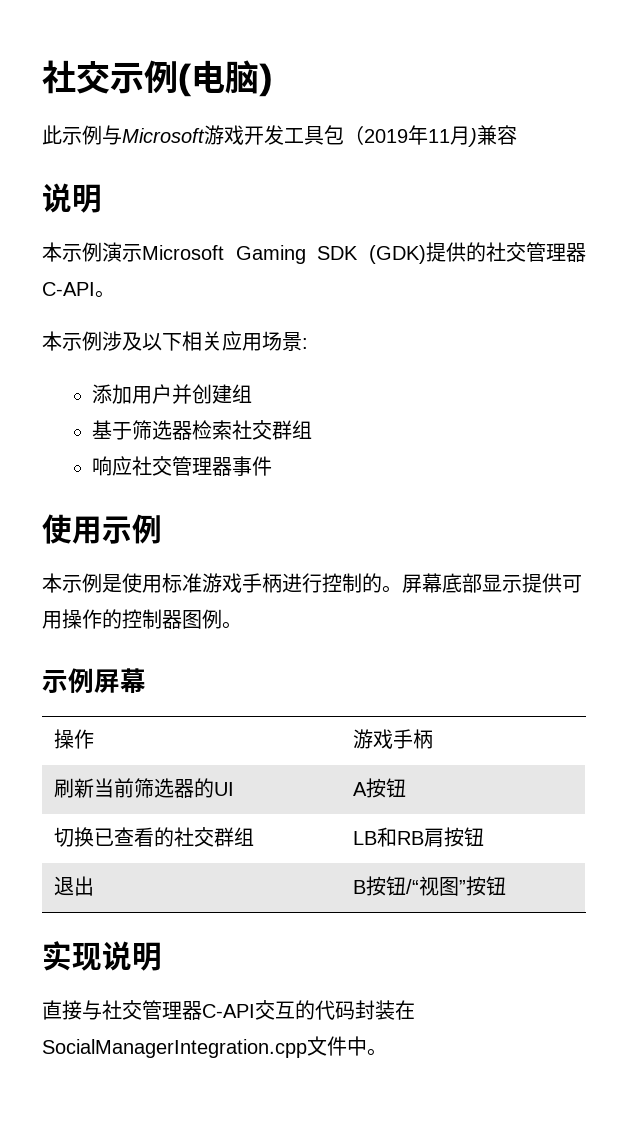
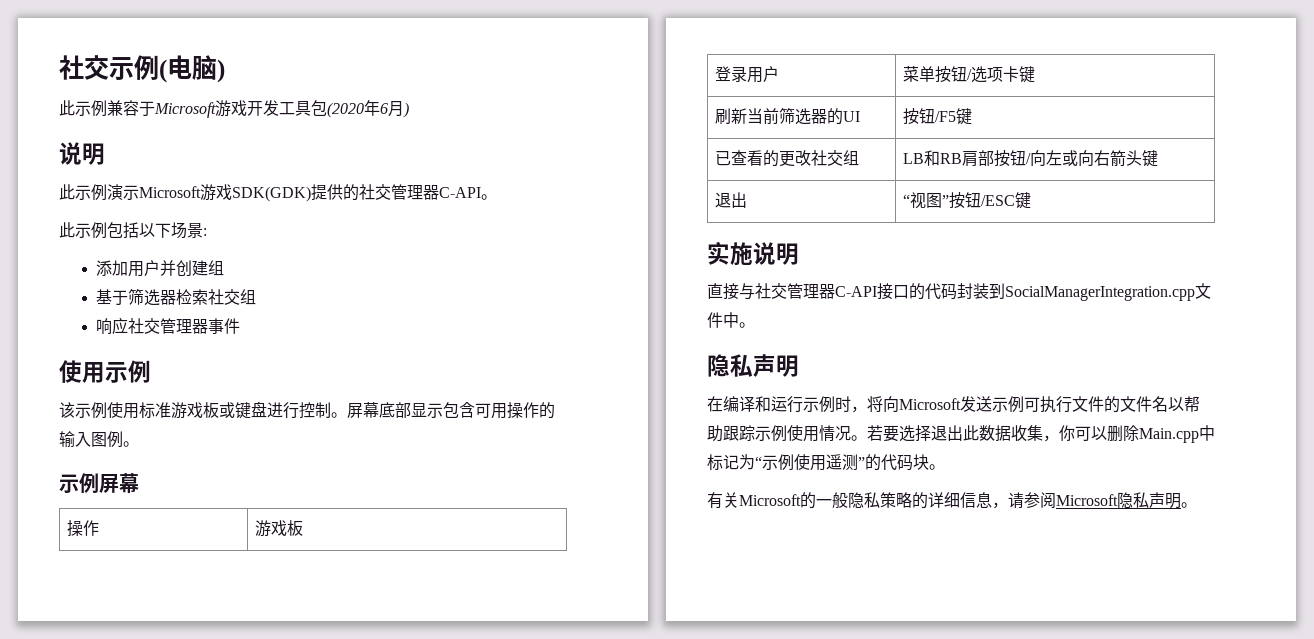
[102,125,122,145] 与 -> [107,100,155,116] 兼容于
[344,125,450,145] （2019年11 -> [327,100,388,118] (2020年6
[477,125,517,145] [42,183,102,213] [42,242,62,262] 兼容 // 说明 // 本 -> [59,142,105,165] [59,184,75,200] // 说明 // 此
[235,245,426,264] Gaming SDK (GDK) -> [200,184,311,202] 游戏SDK(GDK)
[42,331,262,351] 本示例涉及以下相关应用 -> [59,222,171,239] 此示例包括以下
[271,420,292,440] 群 -> (241, 297) none
[42,573,122,593] 本示例是 -> [59,402,107,419] 该示例
[242,573,282,593] 手柄 -> [203,401,267,419] 板或键盘
[362,573,382,593] 的 -> (331, 410) none
[522,573,562,593] 提供 -> [443,402,475,418] 包含
[122,609,182,629] 控制器 -> [59,431,91,447] 输入
[393,729,434,749] 手柄 -> [286,520,303,536] [714,66,779,83] [902,66,1035,83] 板 // 登录用户 | 菜单按钮/选项卡键
[353,778,407,798] [54,827,95,847] A按钮 // 切换 -> [902,108,972,125] 按钮/F5键 //
[174,827,235,847] 社交群 -> [778,150,843,167] 更改社交
[444,827,485,847] [54,876,95,896] [353,876,420,896] 按钮 // 退出 | B按钮/“ -> [977,150,1158,167] [714,192,747,208] [902,194,910,206] 部按钮/向左或向右箭头键 // 退出 | “
(507, 886) none -> [980,192,1031,209] /ESC键
[72,942,102,971] 现 -> [730,242,753,265] 施
[255,1000,295,1020] 交互 -> [877,283,909,300] 接口
[395,1000,415,1020] 在 -> [989,283,1005,299] 到
(387, 1052) none -> [707,354,799,377] [707,396,1200,413] [707,425,1215,443] [707,454,945,471] [707,492,1197,509] // 隐私声明 // 在编译和运行示例时，将向Microsoft发送示例可执行文件的文件名以帮助跟踪示例使用情况。若要选择退出此数据收集，你可以删除Main.cpp中标记为“示例使用遥测”的代码块。 // 有关Microsoft的一般隐私策略的详细信息，请参阅Microsoft隐私声明。

